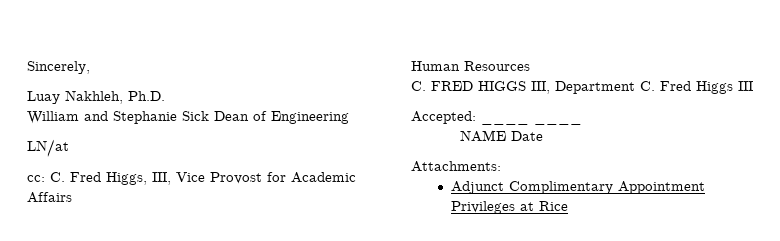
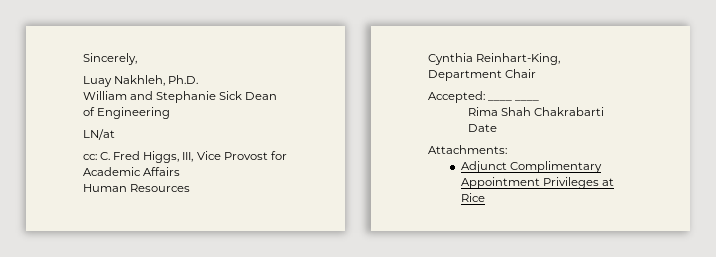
[411,81,753,94] C. FRED HIGGS III, Department C. Fred Higgs III -> [428,53,561,65] [428,69,537,81] Cynthia Reinhart-King, Department Chair
[460,130,507,142] NAME -> [468,107,605,116] Rima Shah Chakrabarti

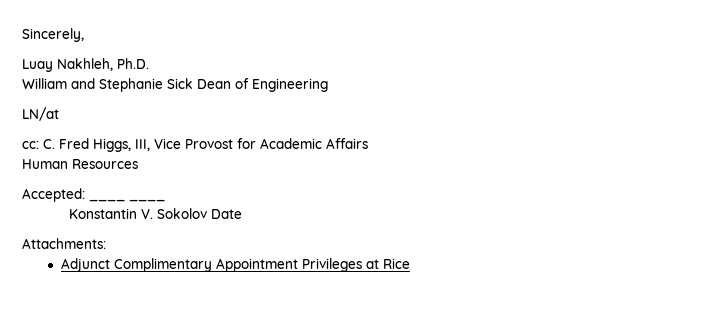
[428,53,561,65] [428,69,537,81] // Cynthia Reinhart-King, Department Chair -> (138, 164) none
[468,107,605,116] Rima Shah Chakrabarti -> [69,208,208,219] Konstantin V. Sokolov

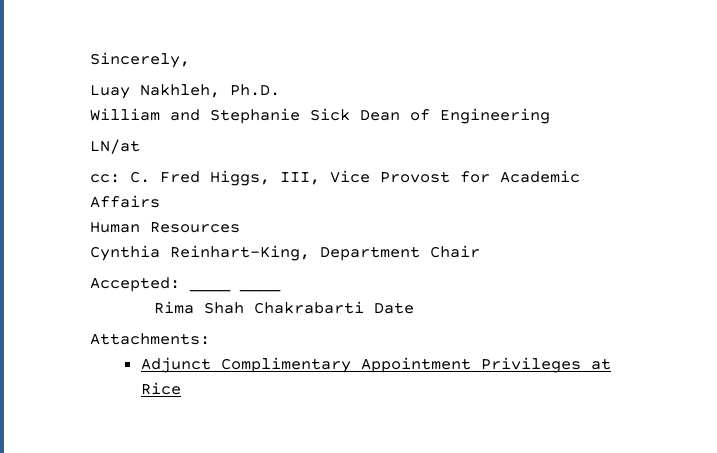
(138, 164) none -> [90,245,480,261] // Cynthia Reinhart-King, Department Chair
[69,208,208,219] Konstantin V. Sokolov -> [154,301,365,314] Rima Shah Chakrabarti

